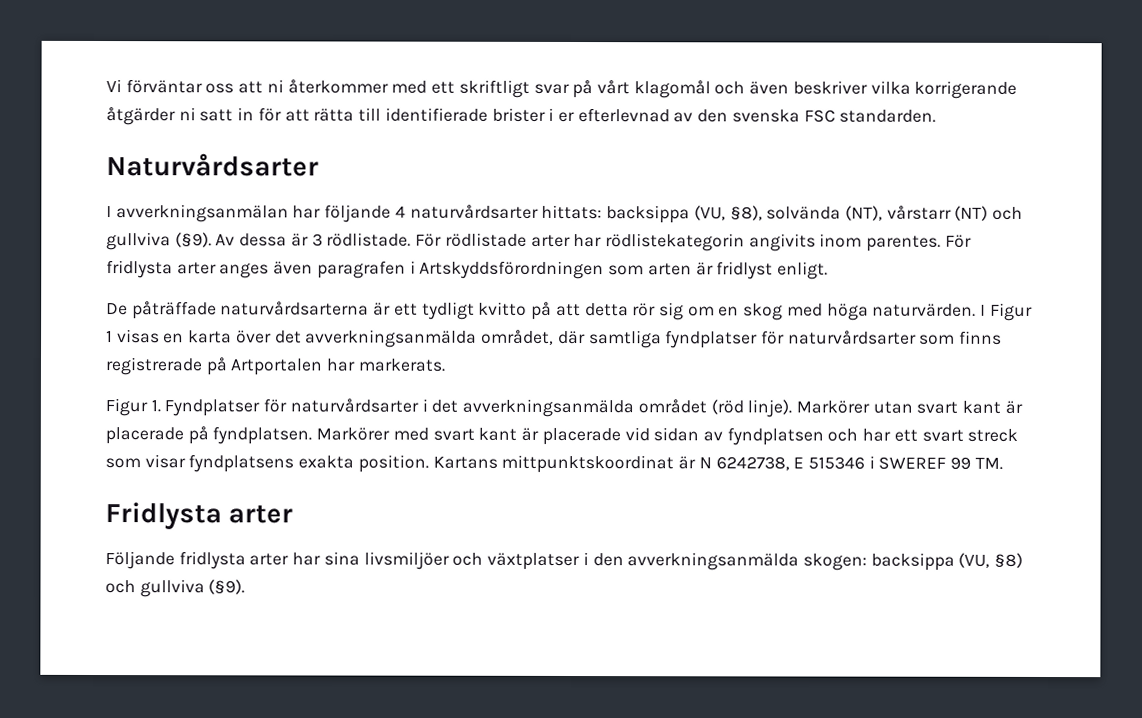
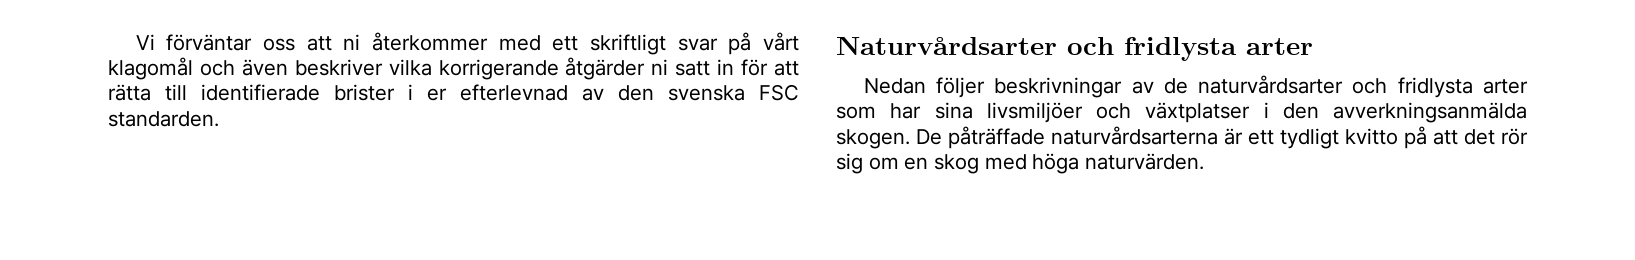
[106,204,1024,224] [106,232,972,252] [106,260,828,280] // I avverkningsanmälan har följande 4 naturvårdsarter hittats: backsippa (VU, §8), solvända (NT), vårstarr (NT) och gullviva (§9). Av dessa är 3 rödlistade. För rödlistade arter har rödlistekategorin angivits inom parentes. För fridlysta arter anges även paragrafen i Artskyddsförordningen som arten är fridlyst enligt. // -> [1067,37,1313,61] [863,75,1528,98] [836,102,1527,123] [836,129,910,149] och fridlysta arter // Nedan följer beskrivningar av de naturvårdsarter och fridlysta arter som har sina livsmiljöer och växtplatser i den avverkningsanmälda skogen.
[584,303,629,317] detta -> [1464,129,1495,145] det
[980,302,1033,321] [106,329,1003,349] [105,357,446,376] [105,398,1023,418] [105,426,1019,446] [105,454,1003,474] [105,502,294,530] [105,551,1024,571] [105,579,246,598] I Figur 1 visas en karta över det avverkningsanmälda området, där samtliga fyndplatser för naturvårdsarter som finns registrerade på Artportalen har markerats. // Figur 1. Fyndplatser för naturvårdsarter i det avverkningsanmälda området (röd linje). Markörer utan svart kant är placerade på fyndplatsen. Markörer med svart kant är placerade vid sidan av fyndplatsen och har ett svart streck som visar fyndplatsens exakta position. Kartans mittpunktskoordinat är N 6242738, E 515346 i SWEREF 99 TM. // Fridlysta arter // Följande fridlysta arter har sina livsmiljöer och växtplatser i den avverkningsanmälda skogen: backsippa (VU, §8) och gullviva (§9). -> (1205, 161) none

